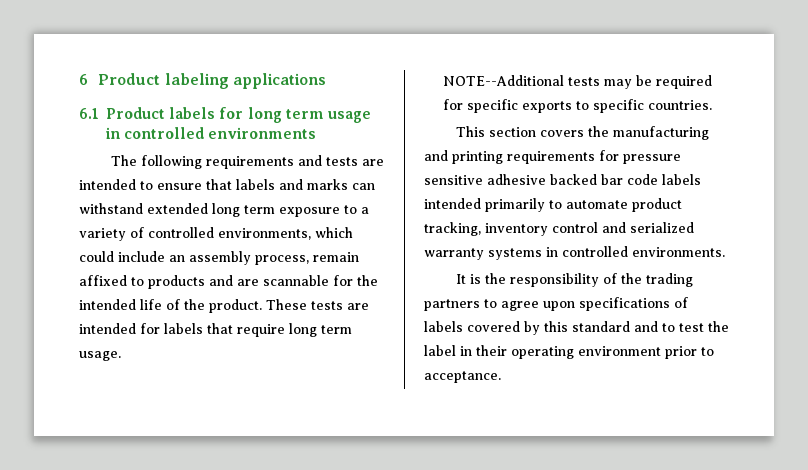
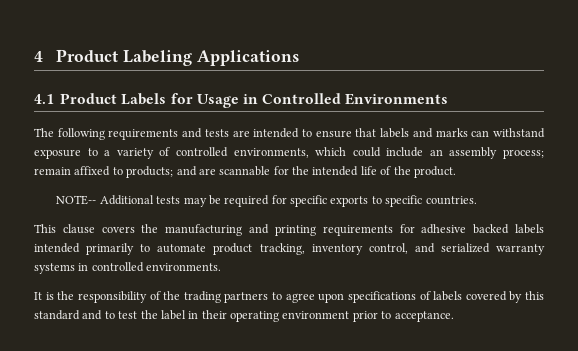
[79,73,326,89] [79,107,371,123] [105,127,317,139] 6 Product labeling applications // 6.1 Product labels for long term usage in controlled environments -> [34,49,299,66] [34,93,449,108] 4 Product Labeling Applications // 4.1 Product Labels for Usage in Controlled Environments
[147,203,275,217] extended long term -> (546, 133) none
[255,255,309,265] process, -> [502,149,544,159] process;
[148,275,205,289] products -> [126,166,174,178] products;
[266,299,369,310] [79,323,352,337] [79,351,121,361] [443,75,565,86] These tests are intended for labels that require long term usage. // NOTE--Additional -> [56,195,154,205] // NOTE-- Additional
[488,127,536,137] section -> [62,224,95,234] clause
[623,154,681,164] [424,174,658,185] pressure sensitive adhesive backed bar code -> [421,224,510,234] adhesive backed
[552,222,598,233] control -> [368,243,408,254] control,

